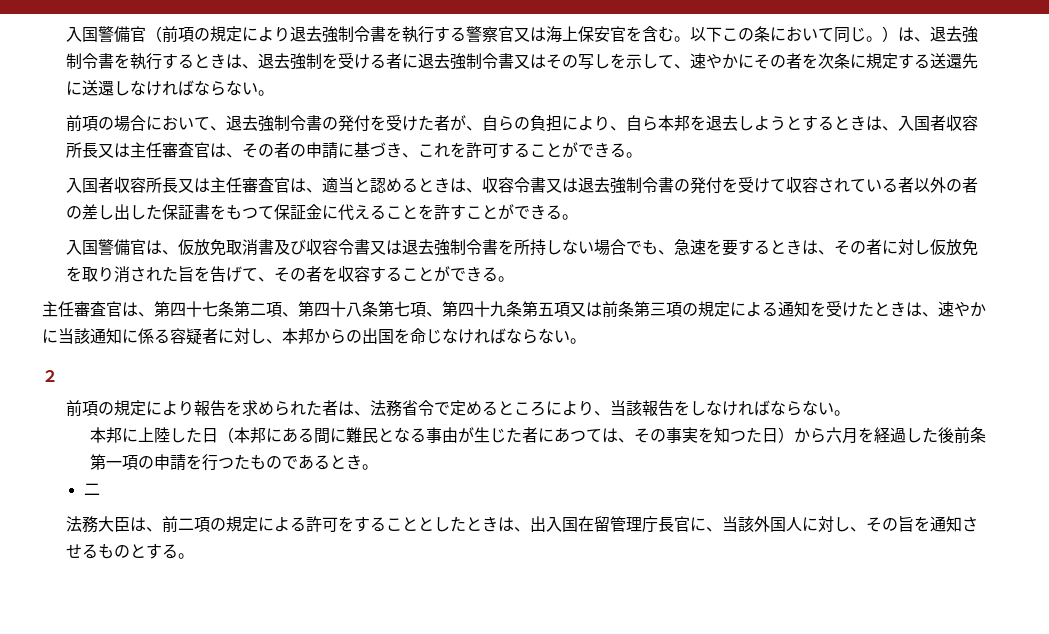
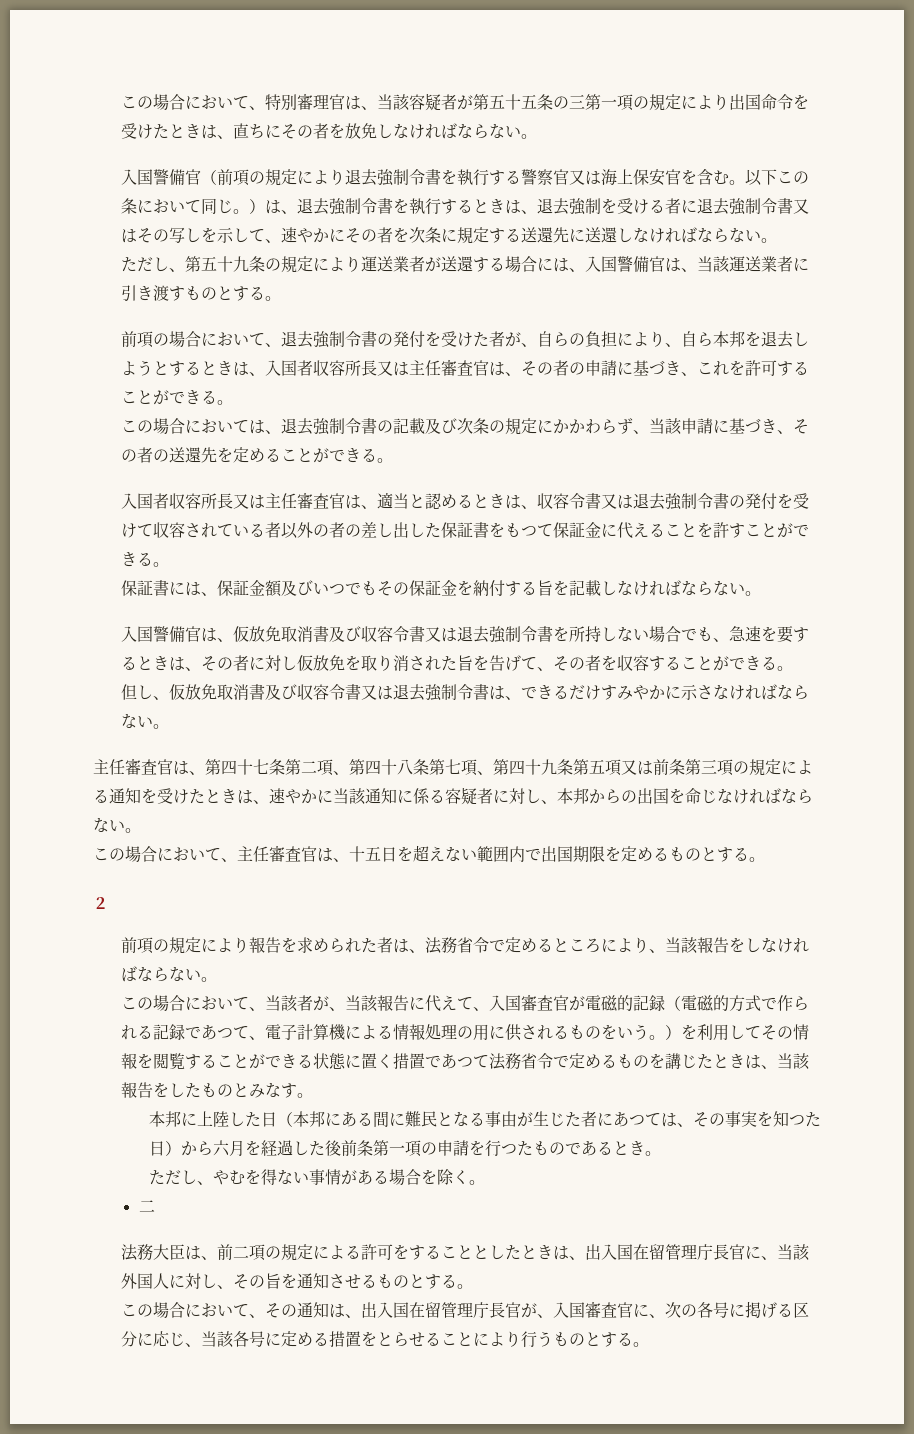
(66, 34) none -> [121,93,810,111] [121,123,538,139] この場合において、特別審理官は、当該容疑者が第五十五条の三第一項の規定により出国命令を受けたときは、直ちにその者を放免しなければならない。 //
(275, 93) none -> [121,256,810,273] [121,285,282,302] // ただし、第五十九条の規定により運送業者が送還する場合には、入国警備官は、当該運送業者に引き渡すものとする。
(643, 155) none -> [121,418,810,435] [121,447,394,463] // この場合においては、退去強制令書の記載及び次条の規定にかかわらず、当該申請に基づき、その者の送還先を定めることができる。
(579, 217) none -> [121,580,762,597] // 保証書には、保証金額及びいつでもその保証金を納付する旨を記載しなければならない。
(515, 279) none -> [121,684,810,701] [121,713,170,729] // 但し、仮放免取消書及び収容令書又は退去強制令書は、できるだけすみやかに示さなければならない。
(586, 341) none -> [93,845,765,862] // この場合において、主任審査官は、十五日を超えない範囲内で出国期限を定めるものとする。
(851, 413) none -> [121,994,810,1012] [121,1024,810,1041] [121,1053,811,1070] [121,1082,314,1098] // この場合において、当該者が、当該報告に代えて、入国審査官が電磁的記録（電磁的方式で作られる記録であつて、電子計算機による情報処理の用に供されるものをいう。）を利用してその情報を閲覧することができる状態に置く措置であつて法務省令で定めるものを講じたときは、当該報告をしたものとみなす。
(379, 467) none -> [149,1169,486,1185] // ただし、やむを得ない事情がある場合を除く。
(195, 556) none -> [121,1301,810,1318] [121,1331,650,1348] // この場合において、その通知は、出入国在留管理庁長官が、入国審査官に、次の各号に掲げる区分に応じ、当該各号に定める措置をとらせることにより行うものとする。

